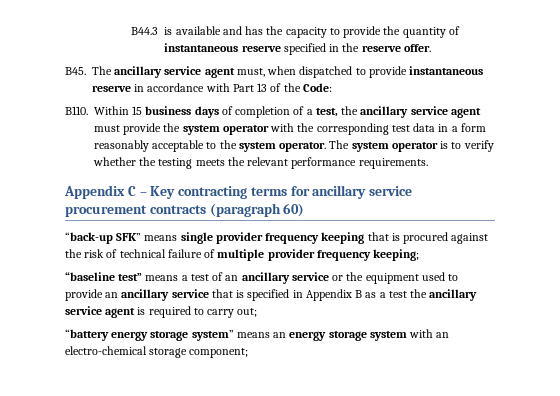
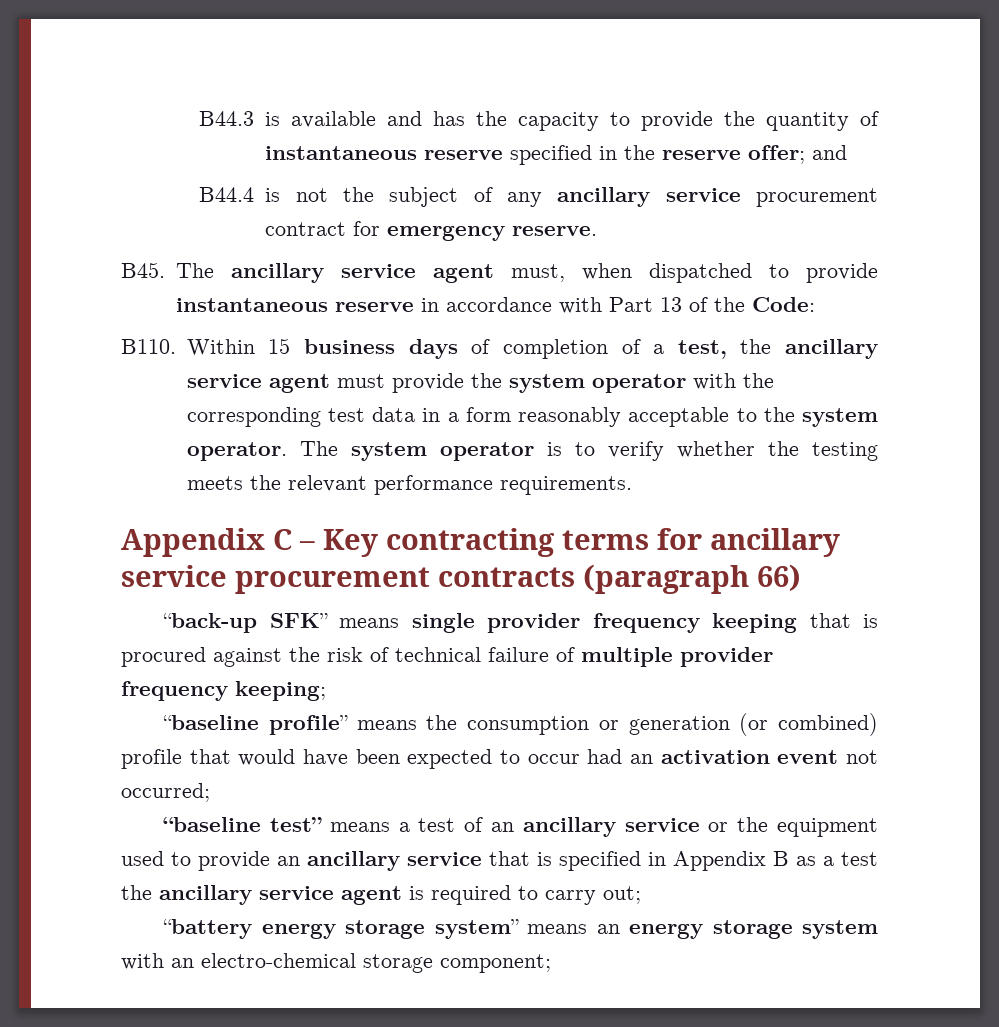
[403,44,431,52] offer. -> [748,145,848,164] [199,187,879,207] [265,221,598,241] offer; and // B44.4 is not the subject of any ancillary service procurement contract for emergency reserve.
[283,203,305,217] 60) -> [757,564,801,592] 66)
(420, 255) none -> [163,713,879,736] [121,749,878,769] [121,783,210,802] // “baseline profile” means the consumption or generation (or combined) profile that would have been expected to occur had an activation event not occurred;

